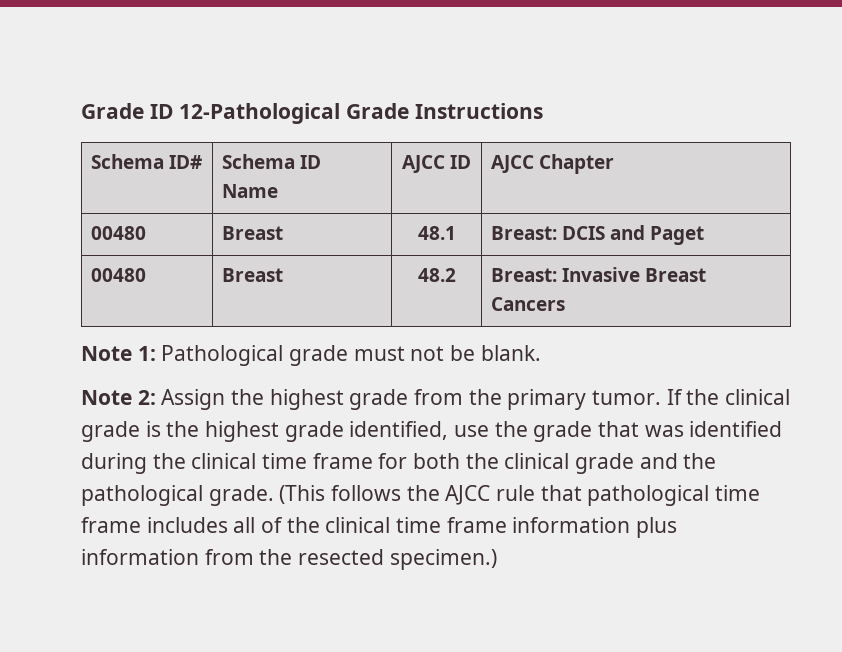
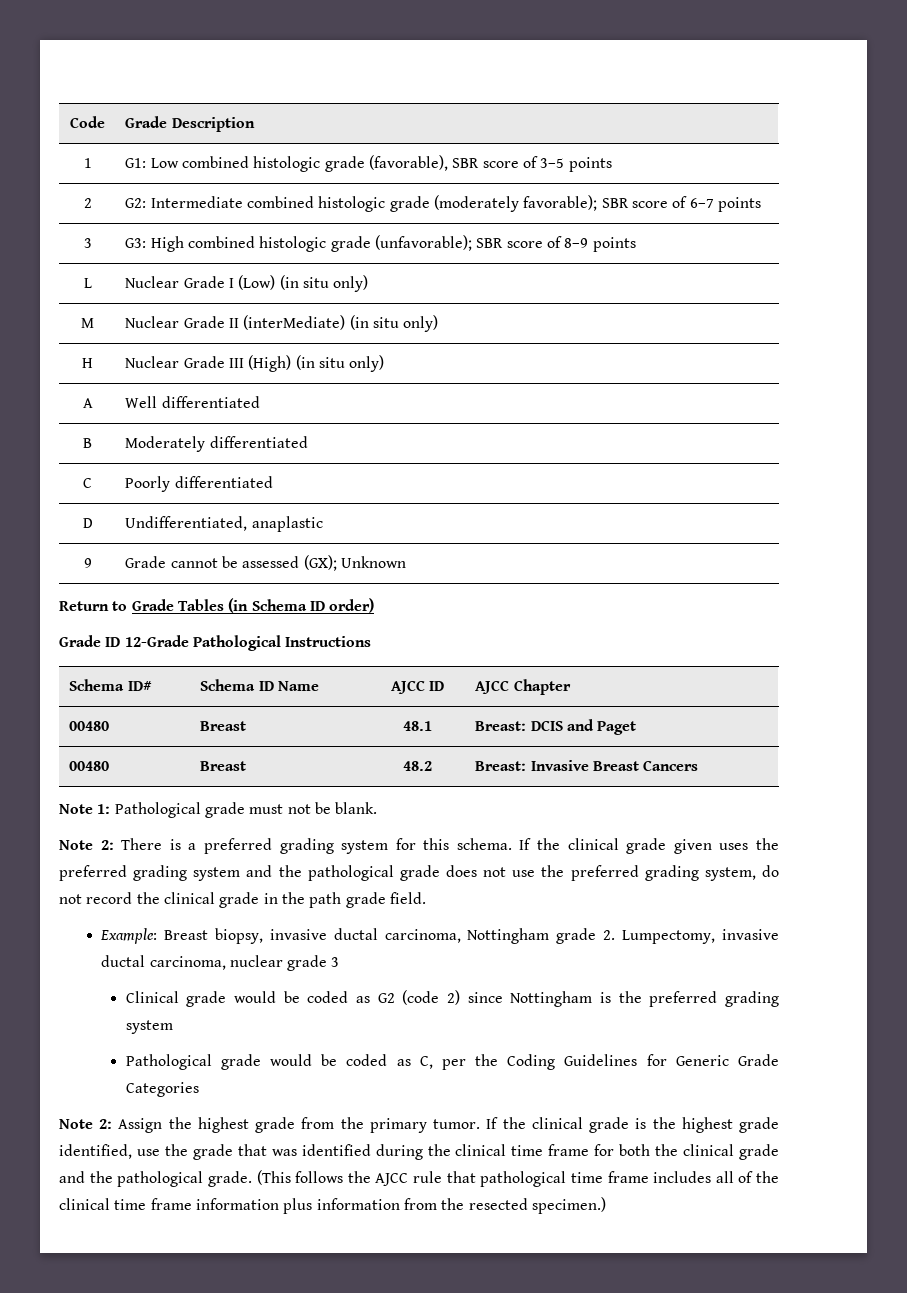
[81,103,410,124] Grade ID 12-Pathological Grade -> [70,116,105,128] [125,116,255,132] [83,158,92,168] [125,155,612,172] [83,198,92,208] [125,195,761,212] [83,238,92,248] [125,235,636,252] [83,278,92,288] [125,275,369,292] [81,318,94,328] [125,315,439,332] [82,358,93,368] [125,355,385,372] [82,398,93,408] [125,396,260,408] [83,438,92,448] [125,436,308,452] [83,478,92,488] [125,476,273,492] [82,518,93,528] [125,516,323,532] [83,558,92,568] [125,555,407,571] [59,598,375,613] [59,635,281,651] Code | Grade Description // 1 | G1: Low combined histologic grade (favorable), SBR score of 3–5 points // 2 | G2: Intermediate combined histologic grade (moderately favorable); SBR score of 6–7 points // 3 | G3: High combined histologic grade (unfavorable); SBR score of 8–9 points // L | Nuclear Grade I (Low) (in situ only) // M | Nuclear Grade II (interMediate) (in situ only) // H | Nuclear Grade III (High) (in situ only) // A | Well differentiated // B | Moderately differentiated // C | Poorly differentiated // D | Undifferentiated, anaplastic // 9 | Grade cannot be assessed (GX); Unknown // Return to Grade Tables (in Schema ID order) // Grade ID 12-Grade Pathological
(541, 353) none -> [59,838,779,854] [59,865,779,881] [59,892,426,908] [100,928,780,944] [101,955,340,971] [125,990,780,1007] [125,1020,173,1034] [125,1054,780,1070] [125,1082,199,1097] // Note 2: There is a preferred grading system for this schema. If the clinical grade given uses the preferred grading system and the pathological grade does not use the preferred grading system, do not record the clinical grade in the path grade field. // Example: Breast biopsy, invasive ductal carcinoma, Nottingham grade 2. Lumpectomy, invasive ductal carcinoma, nuclear grade 3 // Clinical grade would be coded as G2 (code 2) since Nottingham is the preferred grading system // Pathological grade would be coded as C, per the Coding Guidelines for Generic Grade Categories

